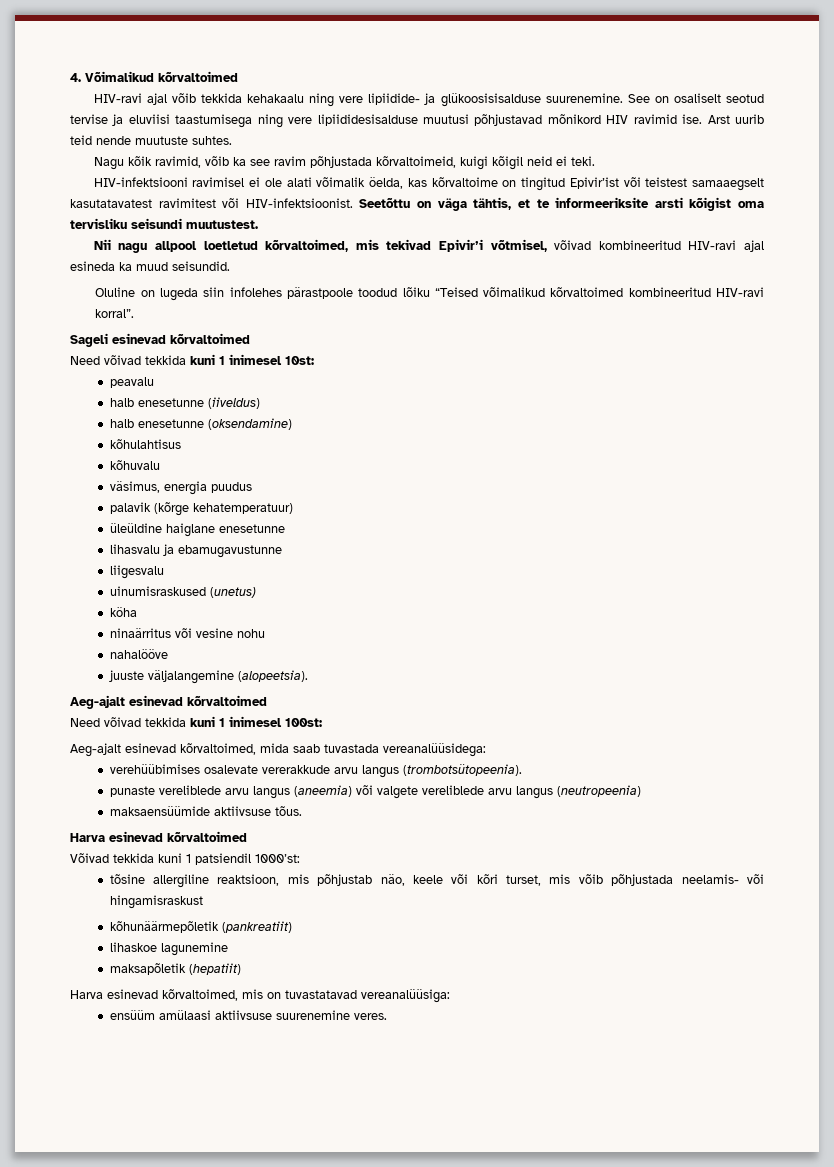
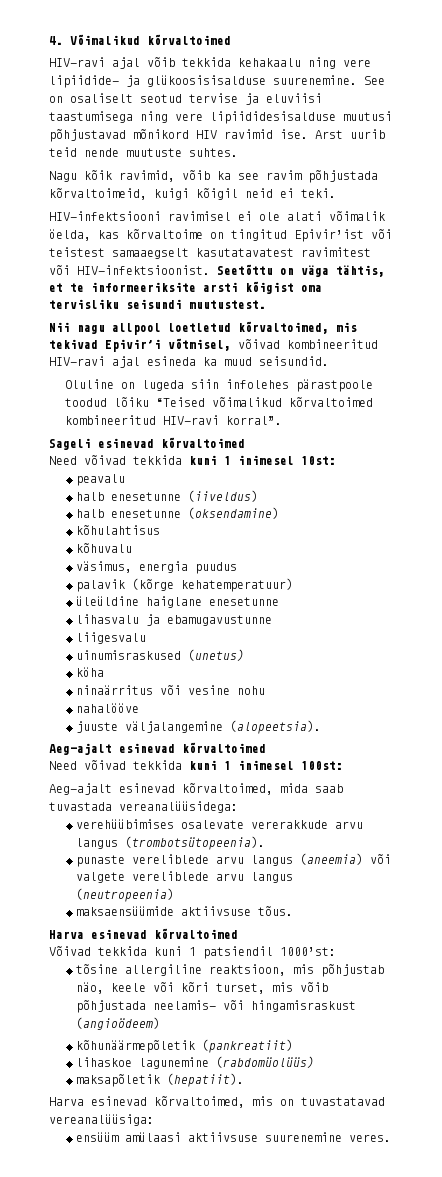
(203, 902) none -> [75,1017,160,1030] (angioödeem)
(228, 949) none -> [215,1056,314,1068] (rabdomüolüüs)
[188,963,241,975] (hepatiit) -> [166,1073,244,1087] (hepatiit).

